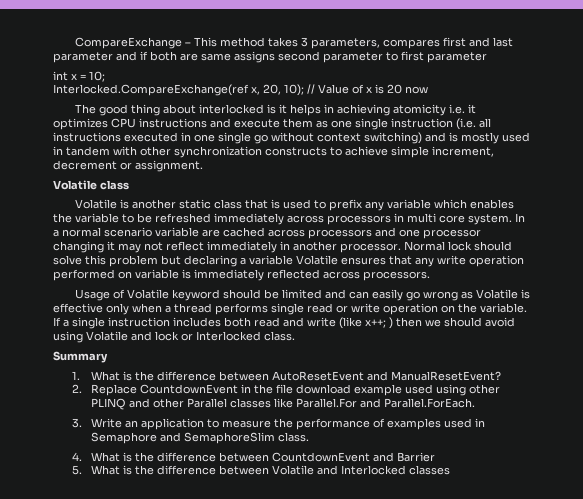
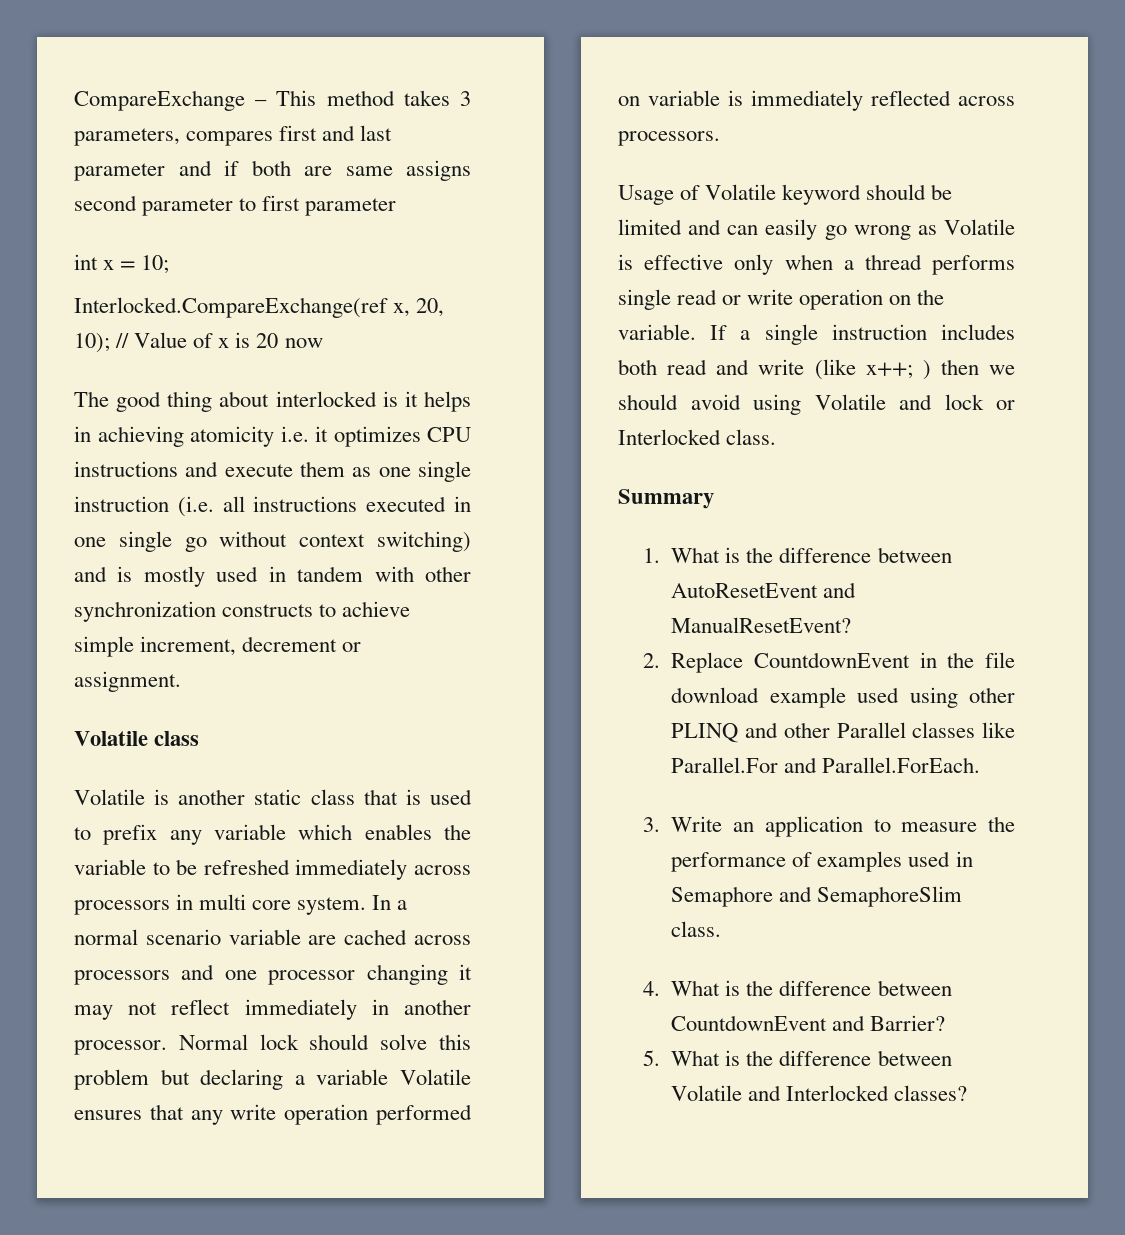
[397,452,436,462] Barrier -> [870,1015,946,1031] Barrier?
[409,465,451,475] classes -> [894,1085,968,1101] classes?

